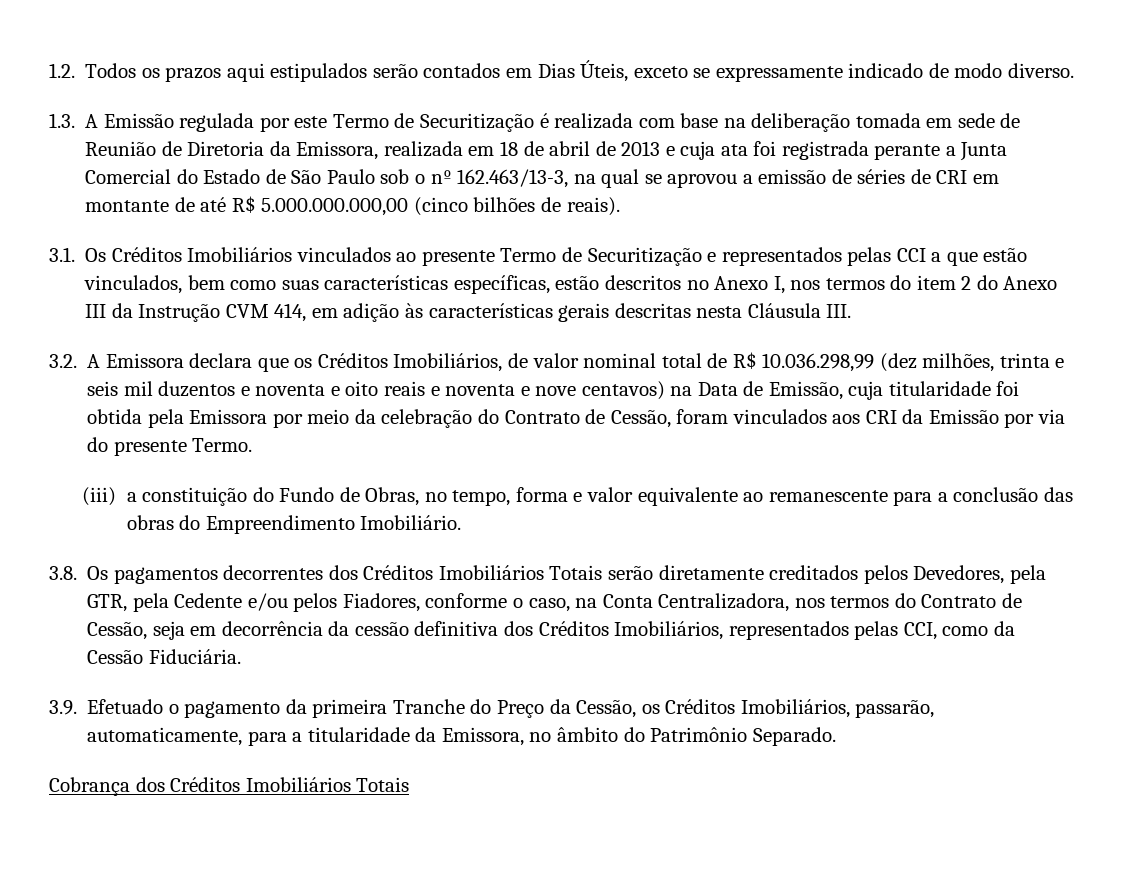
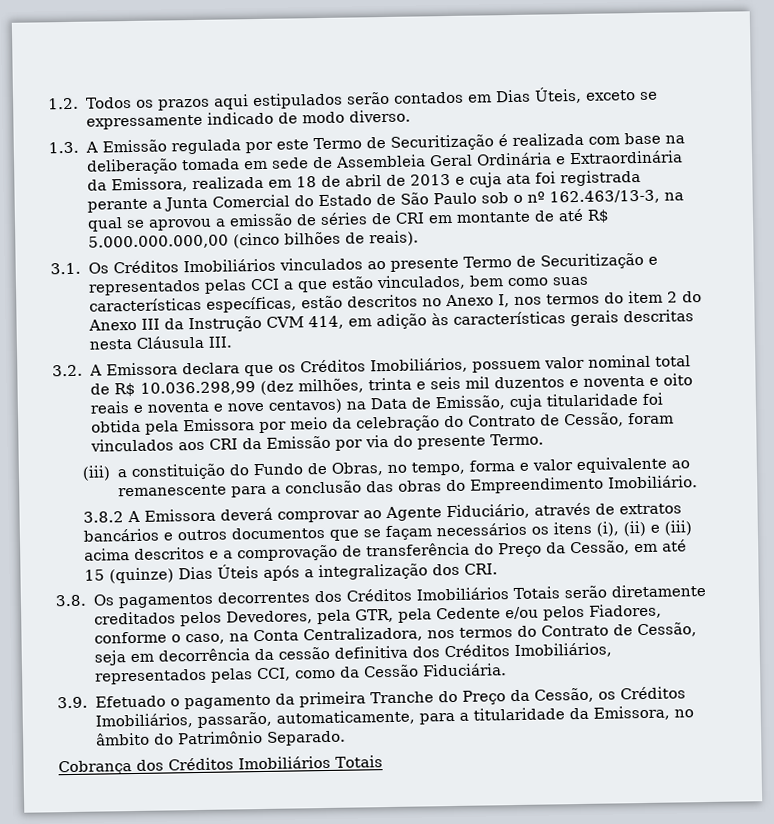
[85,141,265,156] Reunião de Diretoria -> [334,150,683,168] Assembleia Geral Ordinária e Extraordinária
[507,353,528,368] de -> [471,360,541,373] possuem
(462, 522) none -> [83,502,683,523] [83,520,693,542] [84,539,688,562] [84,563,499,584] // 3.8.2 A Emissora deverá comprovar ao Agente Fiduciário, através de extratos bancários e outros documentos que se façam necessários os itens (i), (ii) e (iii) acima descritos e a comprovação de transferência do Preço da Cessão, em até 15 (quinze) Dias Úteis após a integralização dos CRI.

